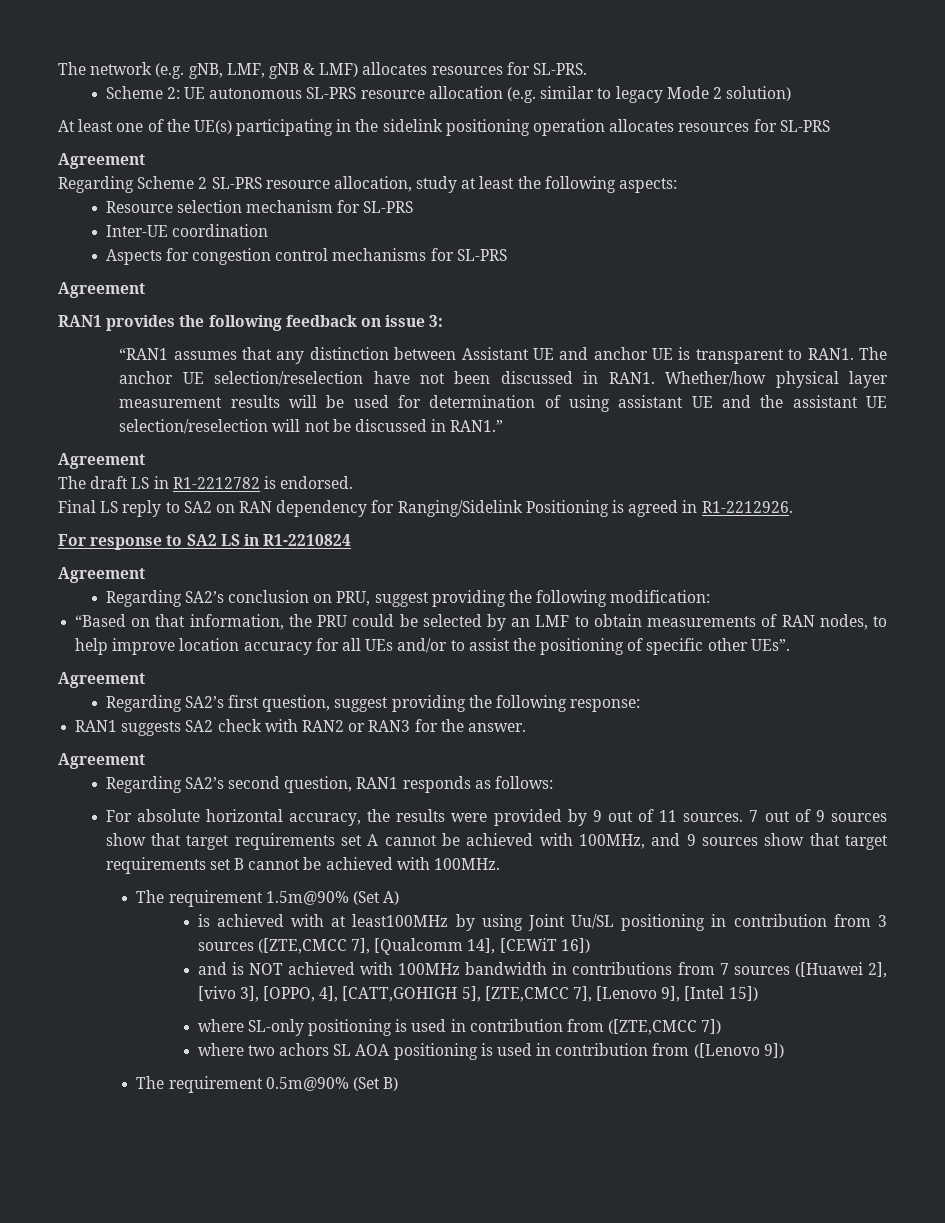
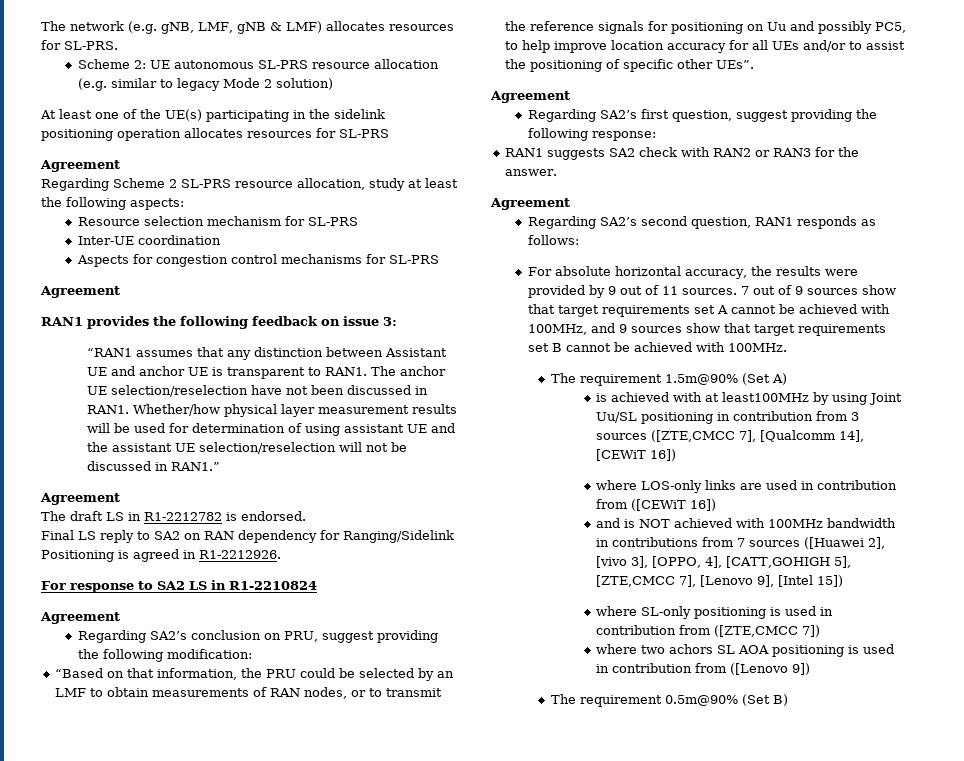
(868, 622) none -> [350,688,442,697] [504,21,906,34] or to transmit the reference signals for positioning on Uu and possibly PC5,
(590, 945) none -> [596,480,898,493] [596,499,717,511] // where LOS-only links are used in contribution from ([CEWiT 16])

